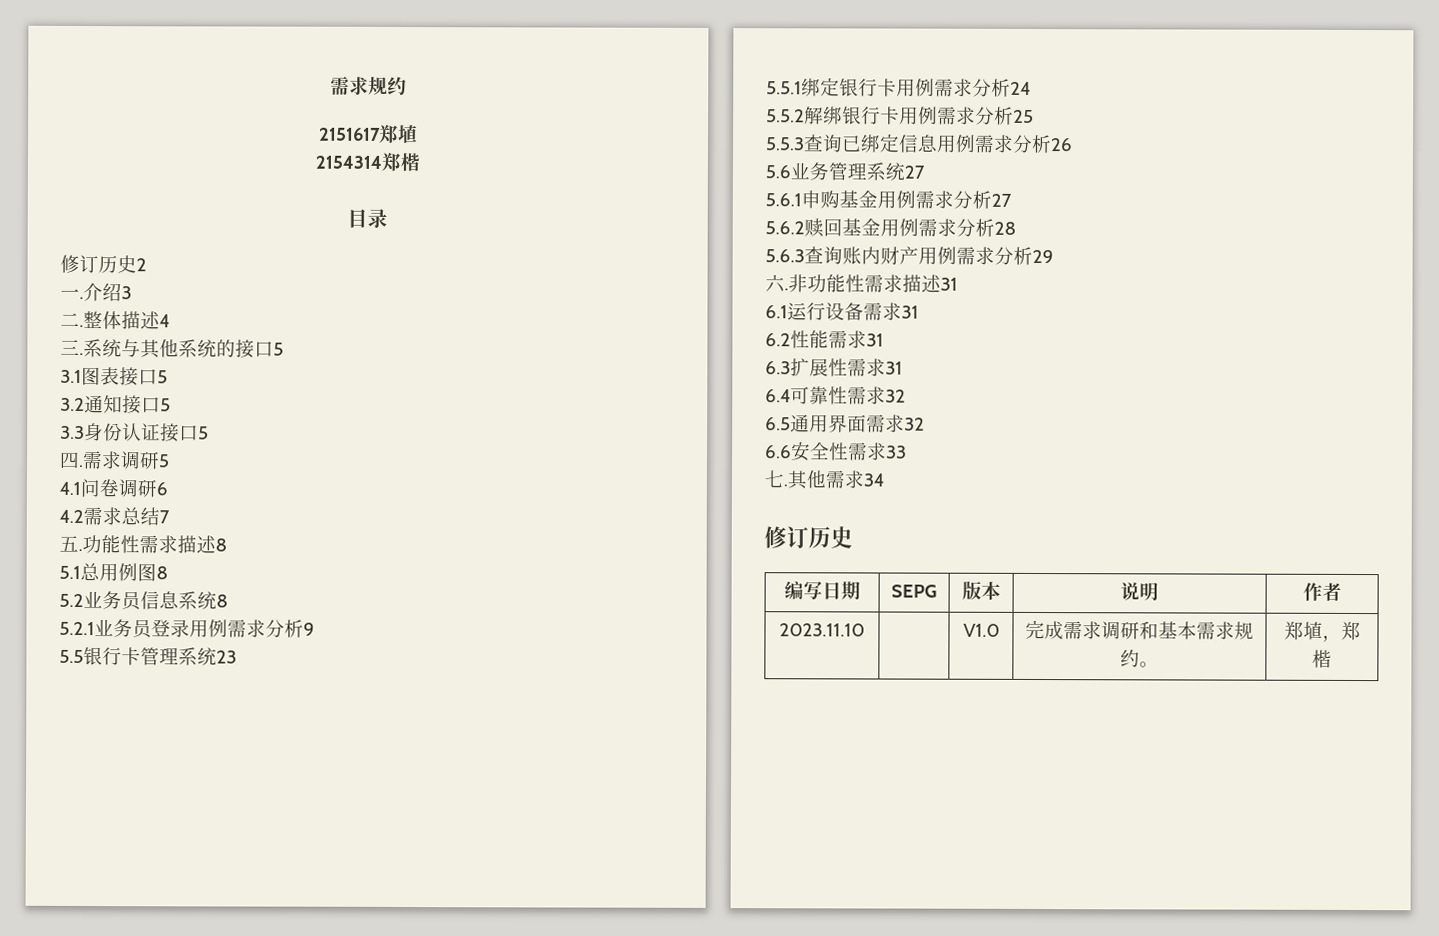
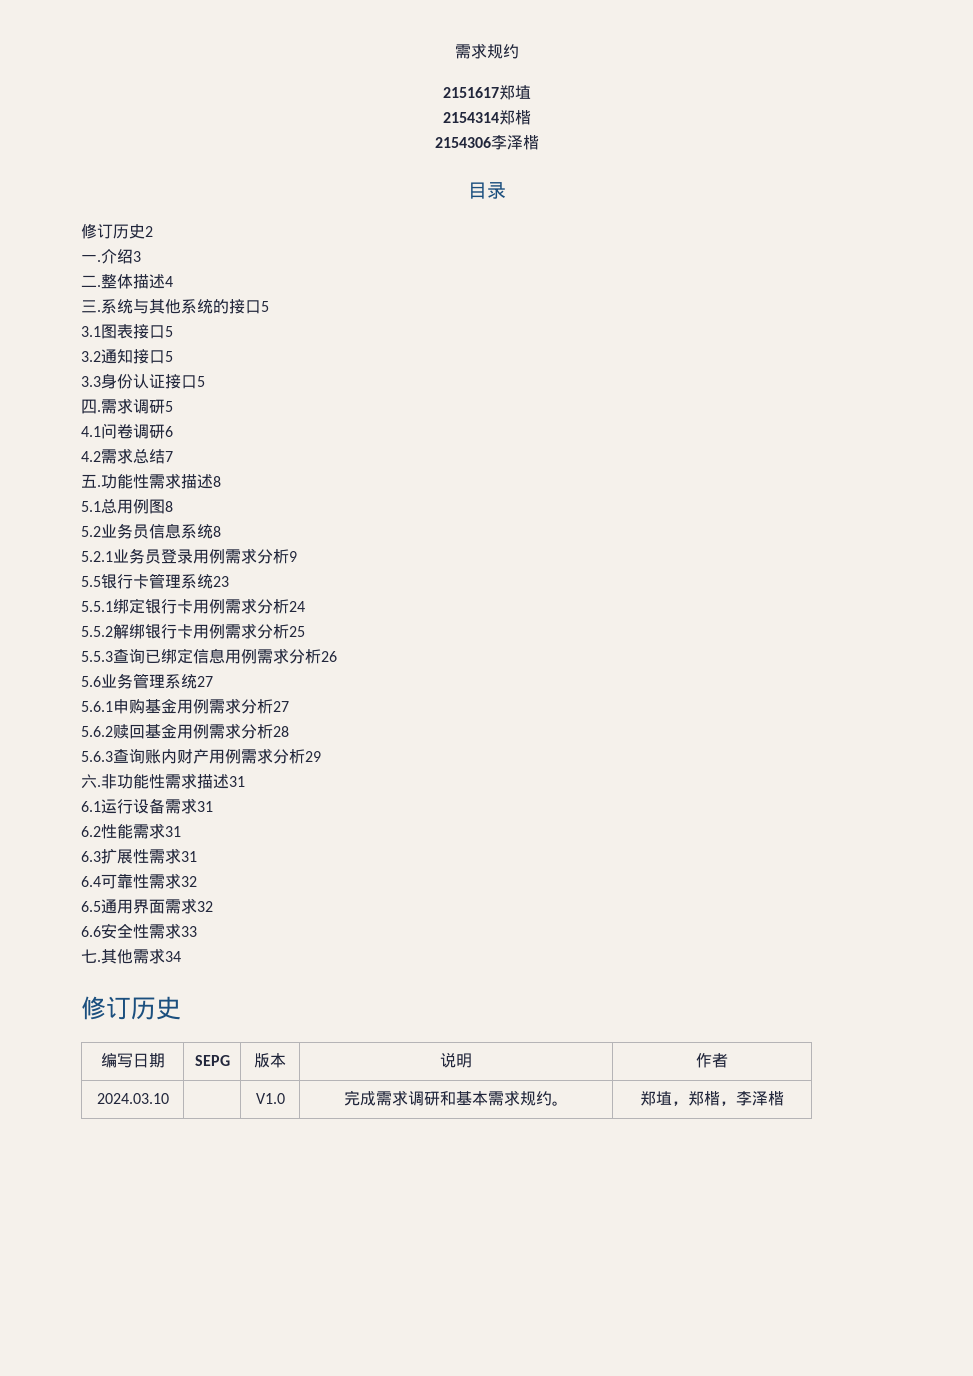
(420, 162) none -> [434,135,539,150] // 2154306李泽楷
[779,623,865,637] 2023.11.10 -> [96,1093,169,1104] 2024.03.10
(1332, 658) none -> [720,1091,784,1106] ，李泽楷

